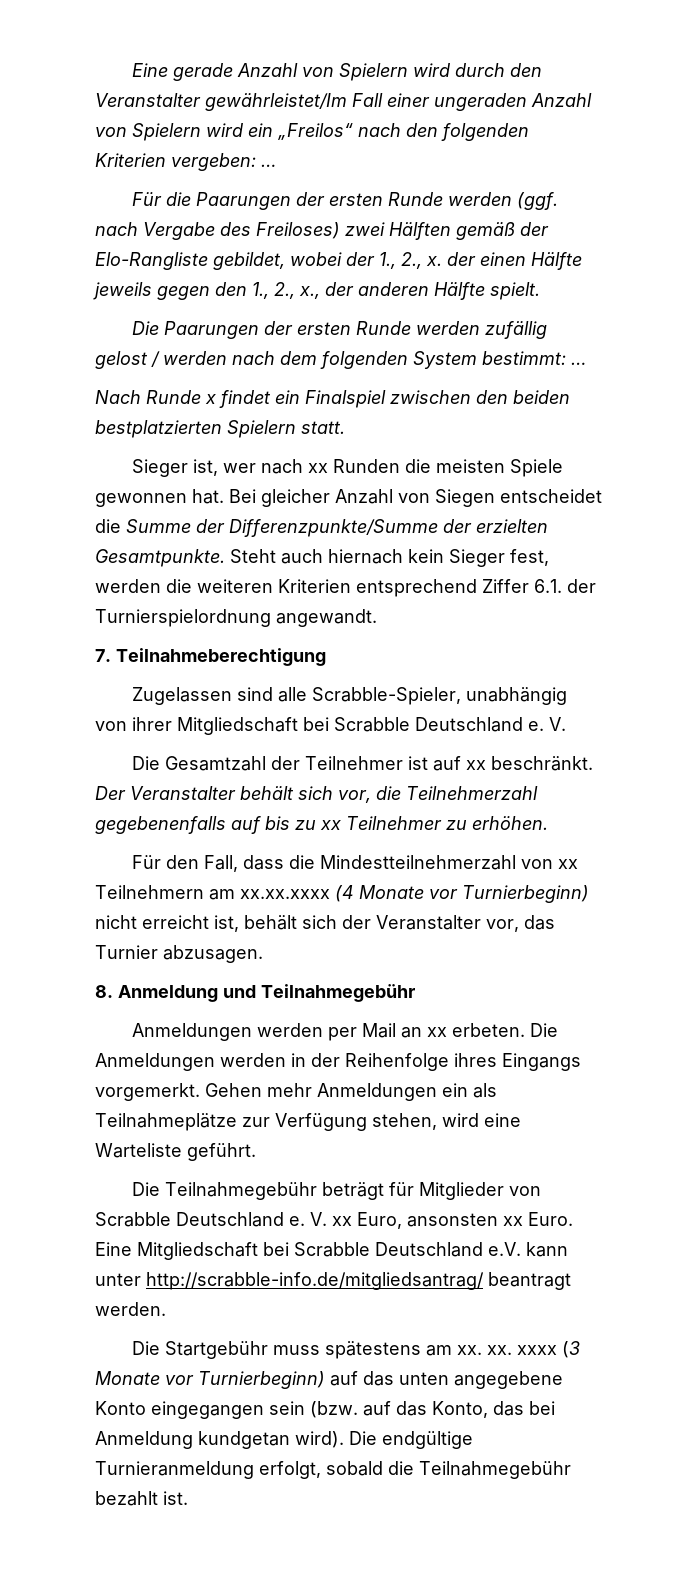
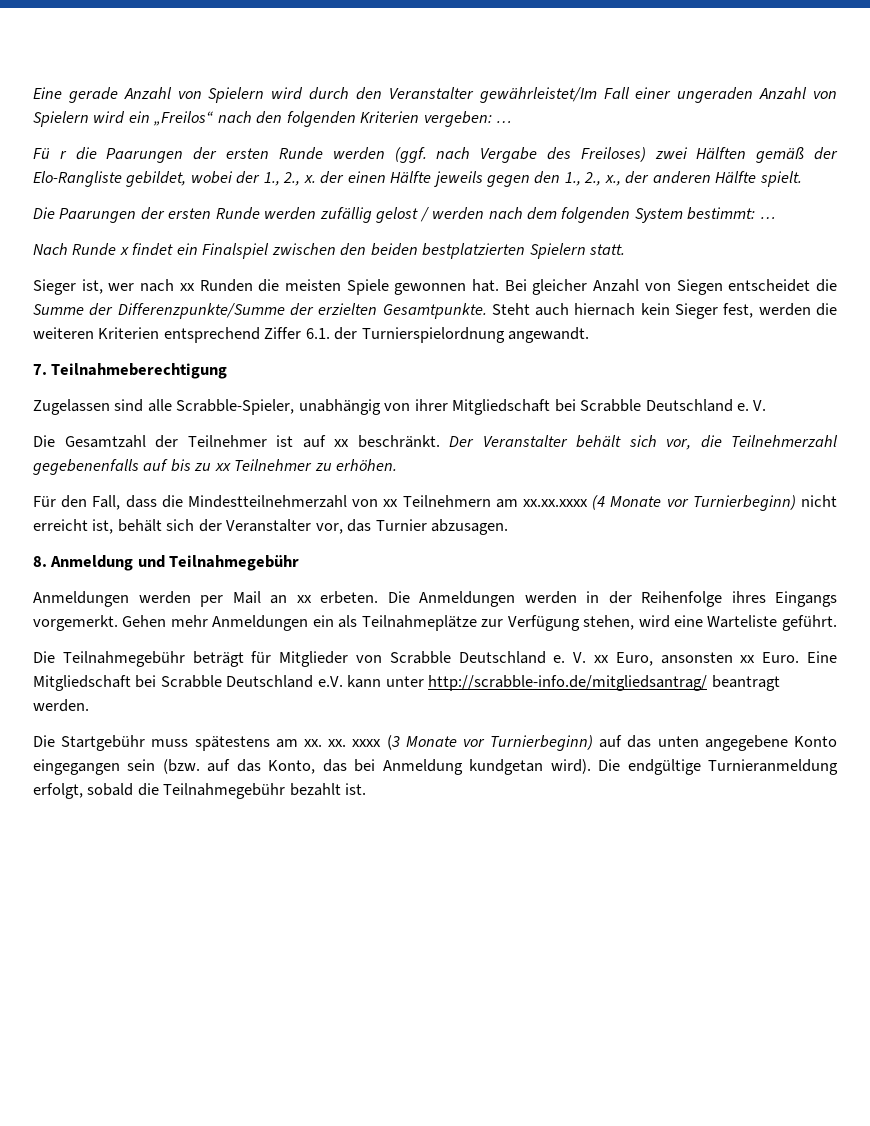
[131,192,162,206] Für -> [33,148,67,159] Fü r

